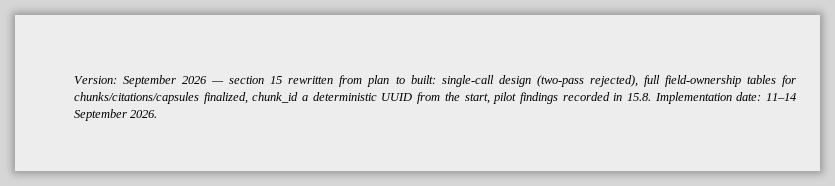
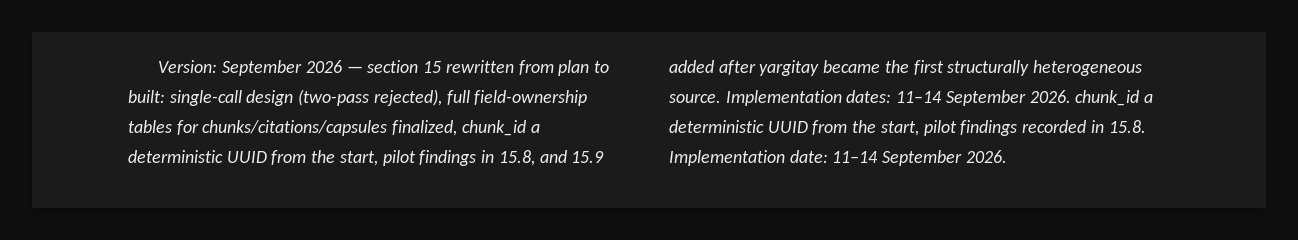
(558, 98) none -> [481,150,605,166] [669,60,1143,76] [669,90,1154,106] [669,120,1018,136] in 15.8, and 15.9 added after yargitay became the first structurally heterogeneous source. Implementation dates: 11–14 September 2026. chunk_id a deterministic UUID from the start, pilot findings

